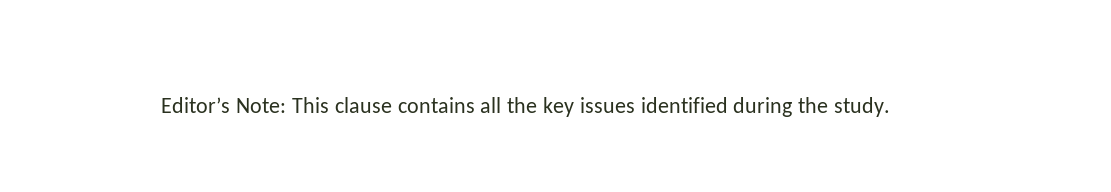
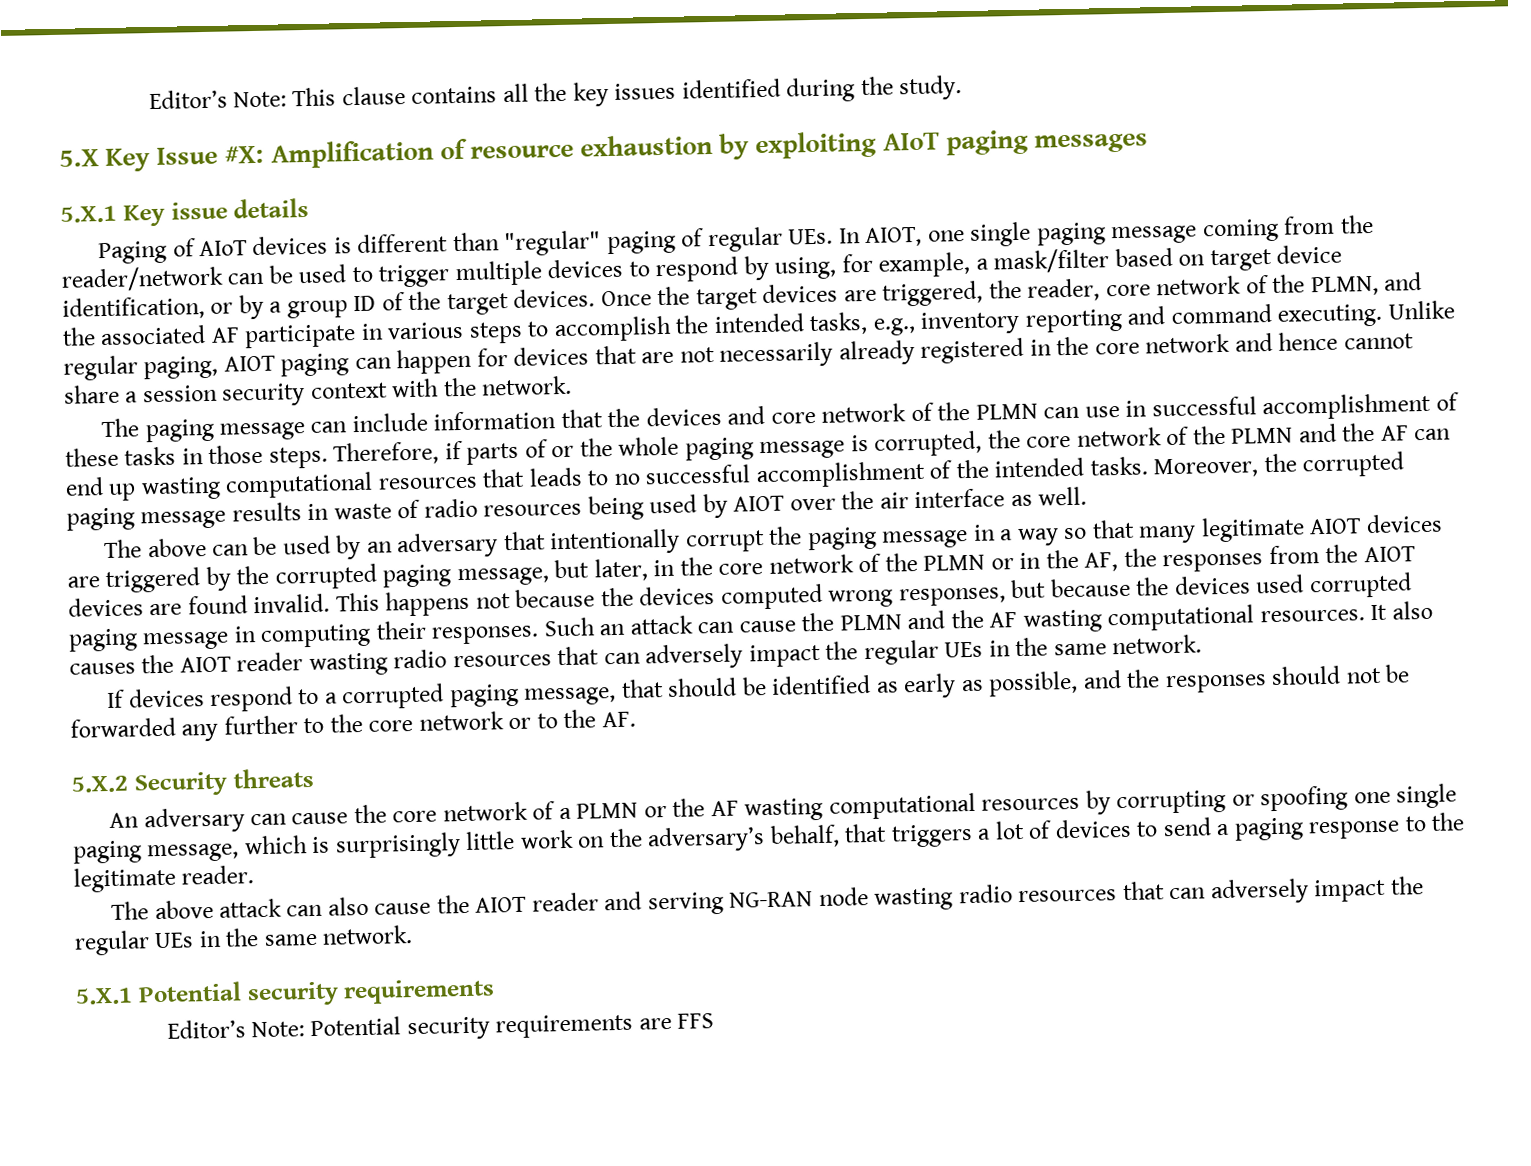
(890, 107) none -> [59,129,1148,172] [60,197,310,227] [98,214,1374,265] [61,244,1343,292] [62,271,1423,321] [62,300,1455,349] [63,331,1414,381] [63,375,573,407] [101,392,1459,443] [65,422,1452,469] [65,451,1406,501] [66,486,1088,531] [104,513,1443,560] [67,544,1415,594] [68,572,1412,617] [68,600,1433,652] [69,634,1203,677] [106,664,1411,712] [70,709,636,742] [71,767,314,797] [109,783,1458,834] [72,812,1466,864] [73,865,255,893] [111,876,1424,920] [74,925,414,956] [75,978,496,1007] [166,1013,715,1041] // 5.X Key Issue #X: Amplification of resource exhaustion by exploiting AIoT paging messages // 5.X.1 Key issue details // Paging of AIoT devices is different than "regular" paging of regular UEs. In AIOT, one single paging message coming from the reader/network can be used to trigger multiple devices to respond by using, for example, a mask/filter based on target device identification, or by a group ID of the target devices. Once the target devices are triggered, the reader, core network of the PLMN, and the associated AF participate in various steps to accomplish the intended tasks, e.g., inventory reporting and command executing. Unlike regular paging, AIOT paging can happen for devices that are not necessarily already registered in the core network and hence cannot share a session security context with the network. // The paging message can include information that the devices and core network of the PLMN can use in successful accomplishment of these tasks in those steps. Therefore, if parts of or the whole paging message is corrupted, the core network of the PLMN and the AF can end up wasting computational resources that leads to no successful accomplishment of the intended tasks. Moreover, the corrupted paging message results in waste of radio resources being used by AIOT over the air interface as well. // The above can be used by an adversary that intentionally corrupt the paging message in a way so that many legitimate AIOT devices are triggered by the corrupted paging message, but later, in the core network of the PLMN or in the AF, the responses from the AIOT devices are found invalid. This happens not because the devices computed wrong responses, but because the devices used corrupted paging message in computing their responses. Such an attack can cause the PLMN and the AF wasting computational resources. It also causes the AIOT reader wasting radio resources that can adversely impact the regular UEs in the same network. // If devices respond to a corrupted paging message, that should be identified as early as possible, and the responses should not be forwarded any further to the core network or to the AF. // 5.X.2 Security threats // An adversary can cause the core network of a PLMN or the AF wasting computational resources by corrupting or spoofing one single paging message, which is surprisingly little work on the adversary’s behalf, that triggers a lot of devices to send a paging response to the legitimate reader. // The above attack can also cause the AIOT reader and serving NG-RAN node wasting radio resources that can adversely impact the regular UEs in the same network. // 5.X.1 Potential security requirements // Editor’s Note: Potential security requirements are FFS

